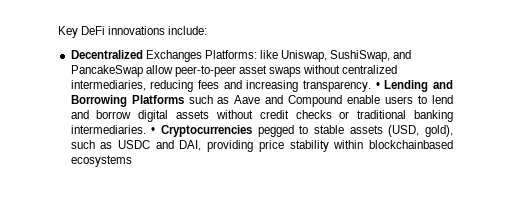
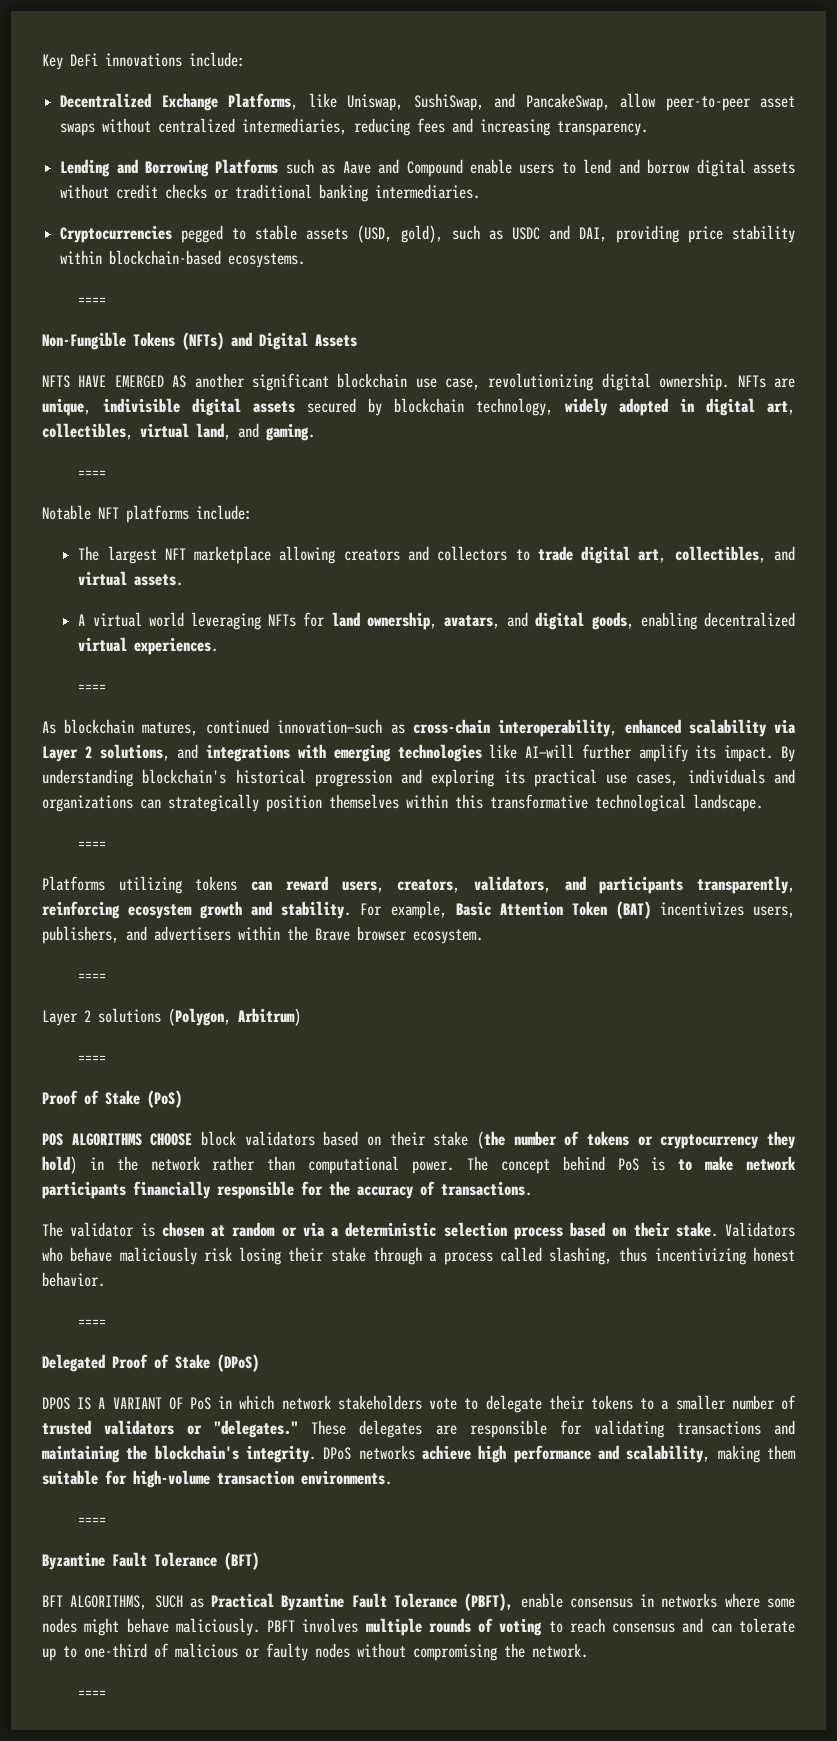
[145,50,257,62] Exchanges Platforms: -> [161,93,299,111] Exchange Platforms,
[70,65,143,77] PancakeSwap -> [525,93,610,111] PancakeSwap,
[375,82,380,89] • -> (649, 128) //
[151,127,156,134] • -> (481, 191) //
[369,140,453,149] [70,155,132,167] blockchainbased ecosystems -> [109,250,306,268] [78,297,107,305] [42,332,357,350] [42,373,795,391] [42,398,795,416] [42,423,315,441] [78,470,107,478] [42,505,252,523] [78,546,795,564] [78,571,184,586] [78,612,795,630] [78,637,219,655] [78,684,107,692] [42,719,797,737] [42,744,796,762] [42,769,795,787] [42,794,763,812] [78,841,107,849] [42,876,795,894] [42,901,796,919] [42,926,483,944] [78,973,107,981] [42,1008,301,1026] [78,1055,107,1063] [42,1090,182,1108] [42,1131,795,1149] [42,1156,796,1174] [42,1181,532,1199] [42,1222,795,1240] [42,1247,796,1265] [42,1272,105,1287] [78,1319,107,1327] [42,1354,259,1372] [42,1395,797,1413] [42,1420,795,1438] [42,1445,796,1463] [42,1470,392,1488] [78,1517,107,1525] [42,1552,259,1570] [42,1593,796,1611] [42,1618,795,1636] [42,1643,588,1661] [78,1690,107,1698] blockchain-based ecosystems. // ==== // Non-Fungible Tokens (NFTs) and Digital Assets // NFTS HAVE EMERGED AS another significant blockchain use case, revolutionizing digital ownership. NFTs are unique, indivisible digital assets secured by blockchain technology, widely adopted in digital art, collectibles, virtual land, and gaming. // ==== // Notable NFT platforms include: // The largest NFT marketplace allowing creators and collectors to trade digital art, collectibles, and virtual assets. // A virtual world leveraging NFTs for land ownership, avatars, and digital goods, enabling decentralized virtual experiences. // ==== // As blockchain matures, continued innovation—such as cross-chain interoperability, enhanced scalability via Layer 2 solutions, and integrations with emerging technologies like AI—will further amplify its impact. By understanding blockchain's historical progression and exploring its practical use cases, individuals and organizations can strategically position themselves within this transformative technological landscape. // ==== // Platforms utilizing tokens can reward users, creators, validators, and participants transparently, reinforcing ecosystem growth and stability. For example, Basic Attention Token (BAT) incentivizes users, publishers, and advertisers within the Brave browser ecosystem. // ==== // Layer 2 solutions (Polygon, Arbitrum) // ==== // Proof of Stake (PoS) // POS ALGORITHMS CHOOSE block validators based on their stake (the number of tokens or cryptocurrency they hold) in the network rather than computational power. The concept behind PoS is to make network participants financially responsible for the accuracy of transactions. // The validator is chosen at random or via a deterministic selection process based on their stake. Validators who behave maliciously risk losing their stake through a process called slashing, thus incentivizing honest behavior. // ==== // Delegated Proof of Stake (DPoS) // DPOS IS A VARIANT OF PoS in which network stakeholders vote to delegate their tokens to a smaller number of trusted validators or "delegates." These delegates are responsible for validating transactions and maintaining the blockchain's integrity. DPoS networks achieve high performance and scalability, making them suitable for high-volume transaction environments. // ==== // Byzantine Fault Tolerance (BFT) // BFT ALGORITHMS, SUCH as Practical Byzantine Fault Tolerance (PBFT), enable consensus in networks where some nodes might behave maliciously. PBFT involves multiple rounds of voting to reach consensus and can tolerate up to one-third of malicious or faulty nodes without compromising the network. // ====

